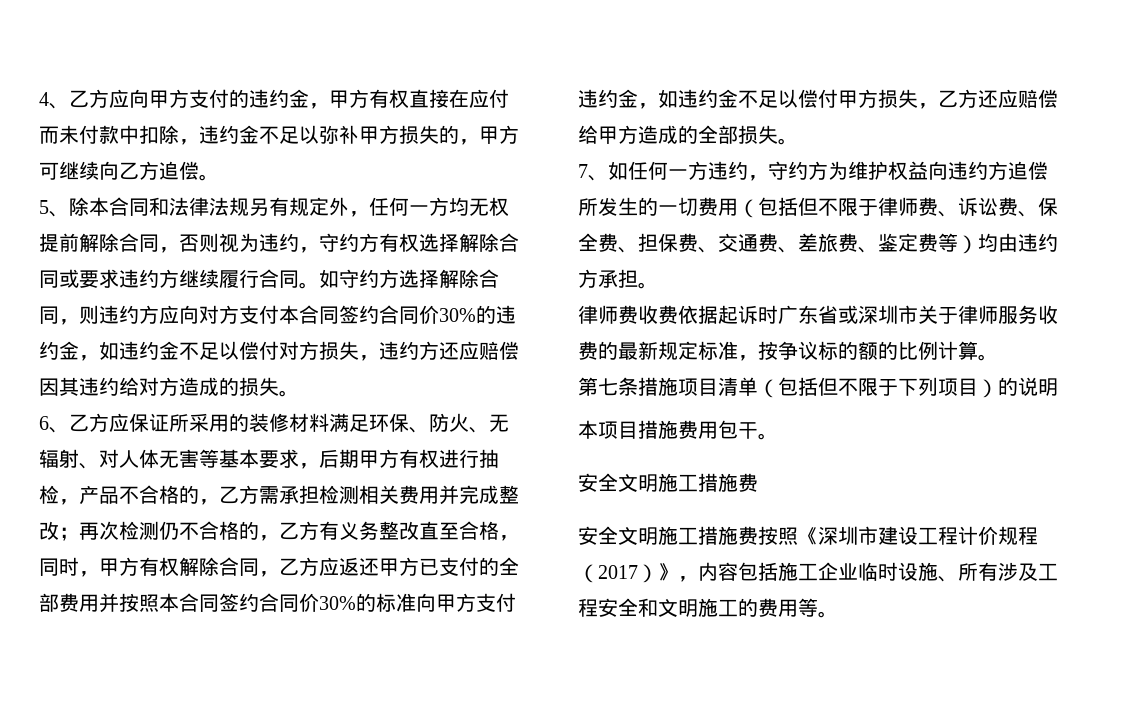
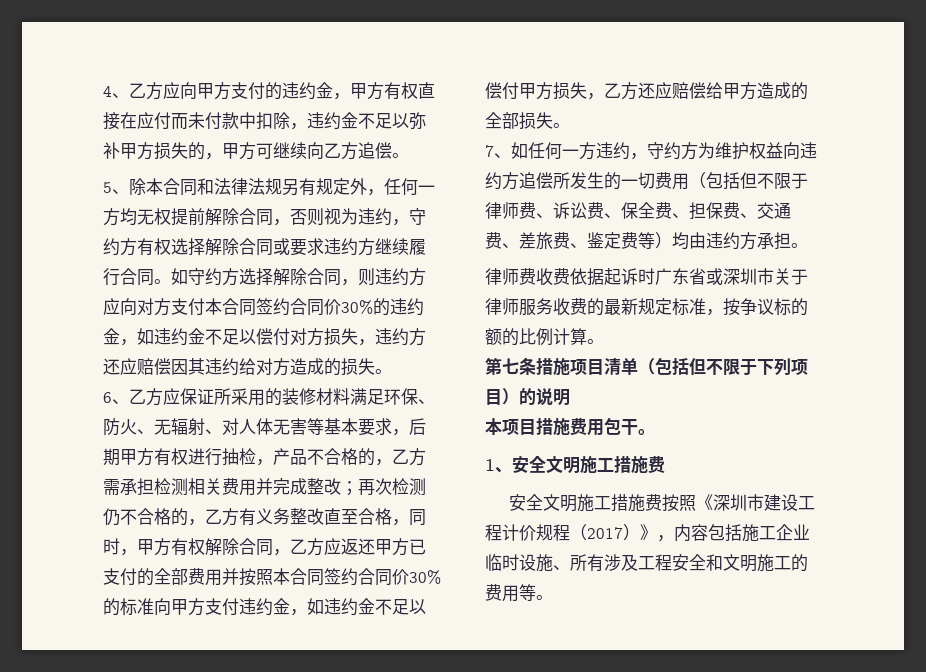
(778, 436) none -> [485,459,512,473] 1、

